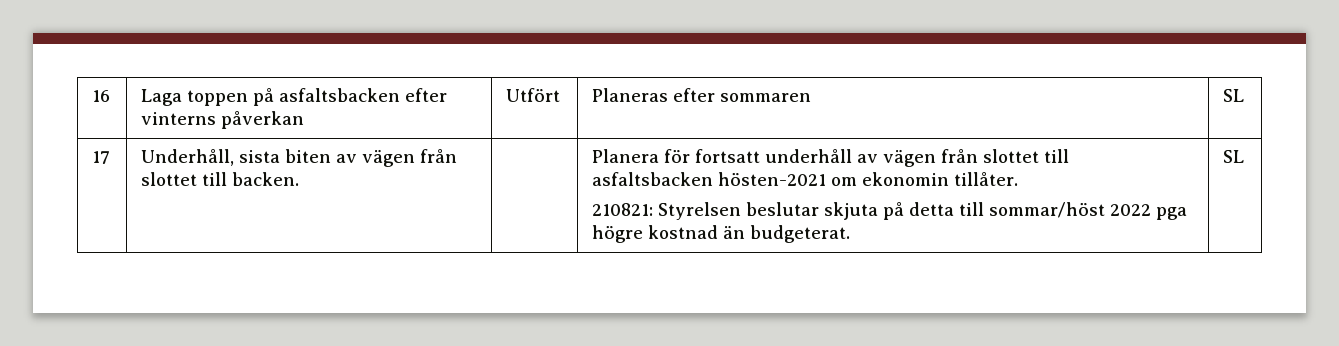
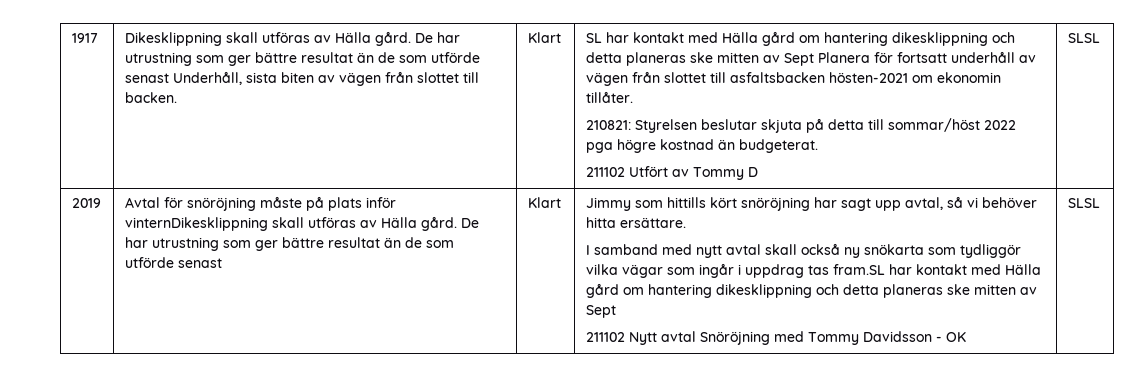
[92,90,111,102] [141,88,448,106] [141,111,305,129] [506,88,561,102] [592,88,812,102] [1223,89,1245,102] [92,151,111,164] 16 | Laga toppen på asfaltsbacken efter vinterns påverkan | Utfört | Planeras efter sommaren | SL // 17 | -> [71,33,98,43] [124,31,460,46] [124,52,480,66] [124,73,169,83] 1917 | Dikesklippning skall utföras av Hälla gård. De har utrustning som ger bättre resultat än de som utförde senast
(300, 179) | -> [527,32,561,43] [585,31,1015,46] [585,52,814,66] Klart | SL har kontakt med Hälla gård om hantering dikesklippning och detta planeras ske mitten av Sept
[1223,150,1245,163] | SL -> [585,166,758,180] [1067,33,1100,43] [71,198,101,208] [124,196,396,211] [124,216,479,231] [124,237,454,251] [124,257,222,268] [527,197,561,208] [585,196,1037,211] [585,217,686,228] [585,243,1021,258] [585,263,1041,278] [585,283,1037,298] [585,305,616,318] [585,331,966,345] [1067,198,1100,208] // 211102 Utfört av Tommy D | SLSL // 2019 | Avtal för snöröjning måste på plats inför vinternDikesklippning skall utföras av Hälla gård. De har utrustning som ger bättre resultat än de som utförde senast | Klart | Jimmy som hittills kört snöröjning har sagt upp avtal, så vi behöver hitta ersättare. // I samband med nytt avtal skall också ny snökarta som tydliggör vilka vägar som ingår i uppdrag tas fram.SL har kontakt med Hälla gård om hantering dikesklippning och detta planeras ske mitten av Sept // 211102 Nytt avtal Snöröjning med Tommy Davidsson - OK | SLSL

